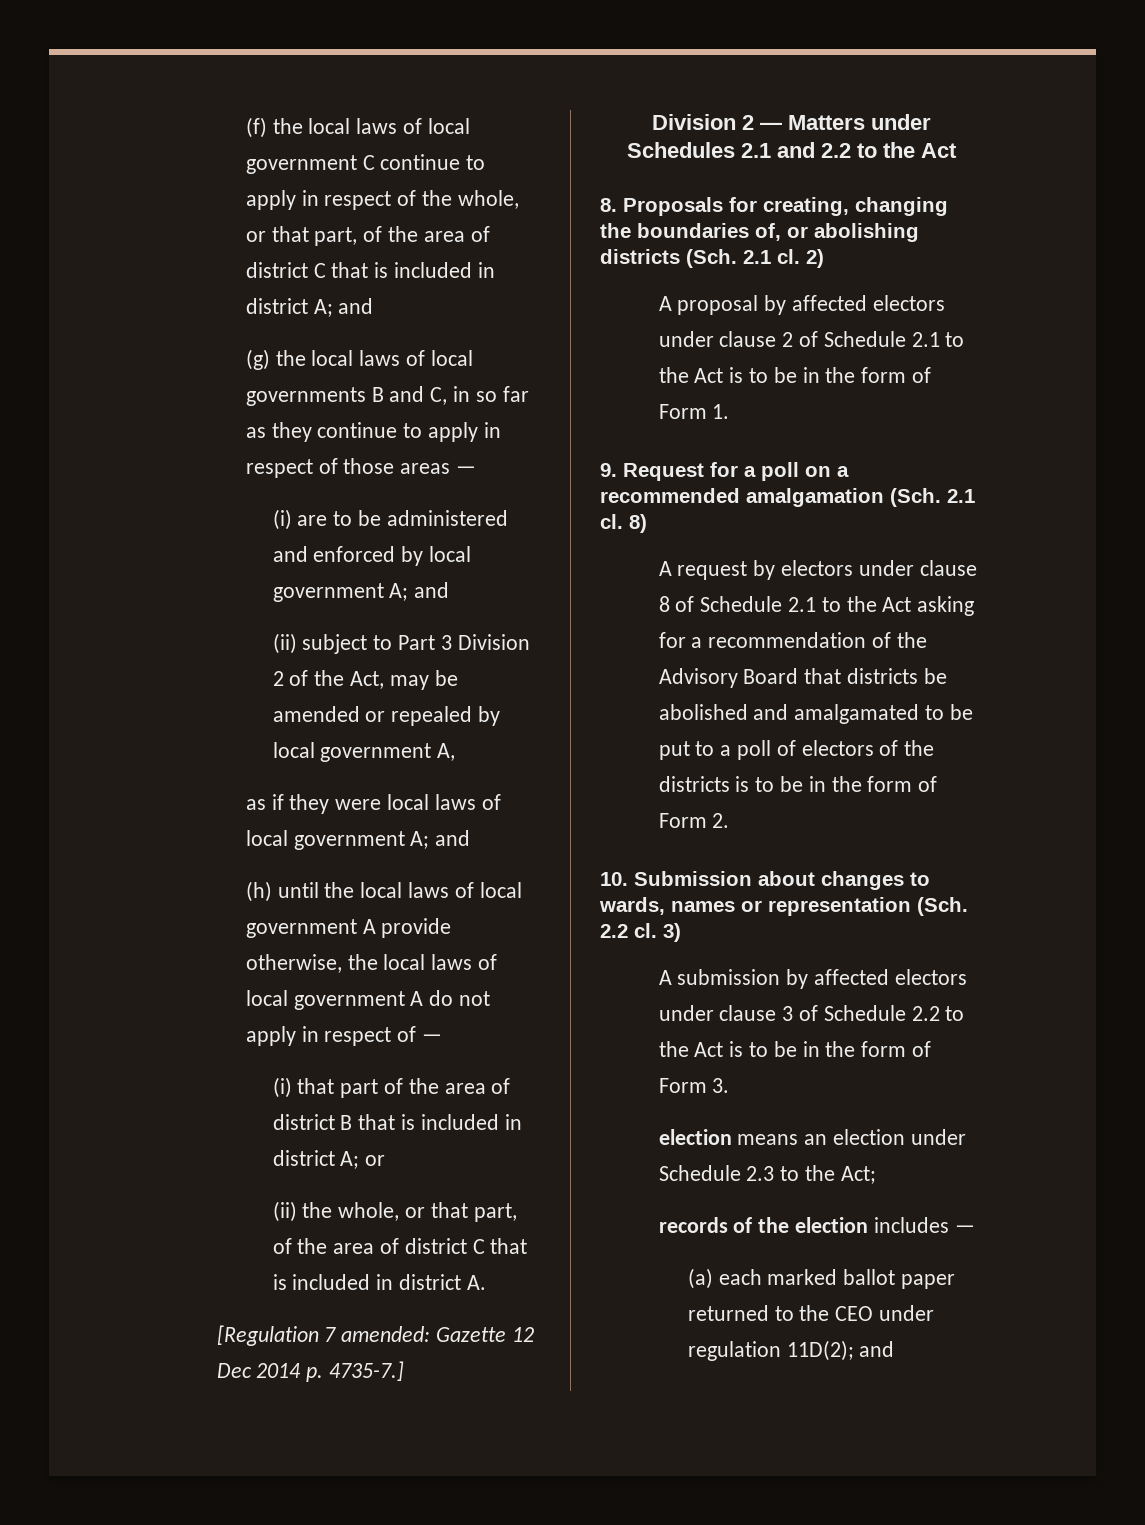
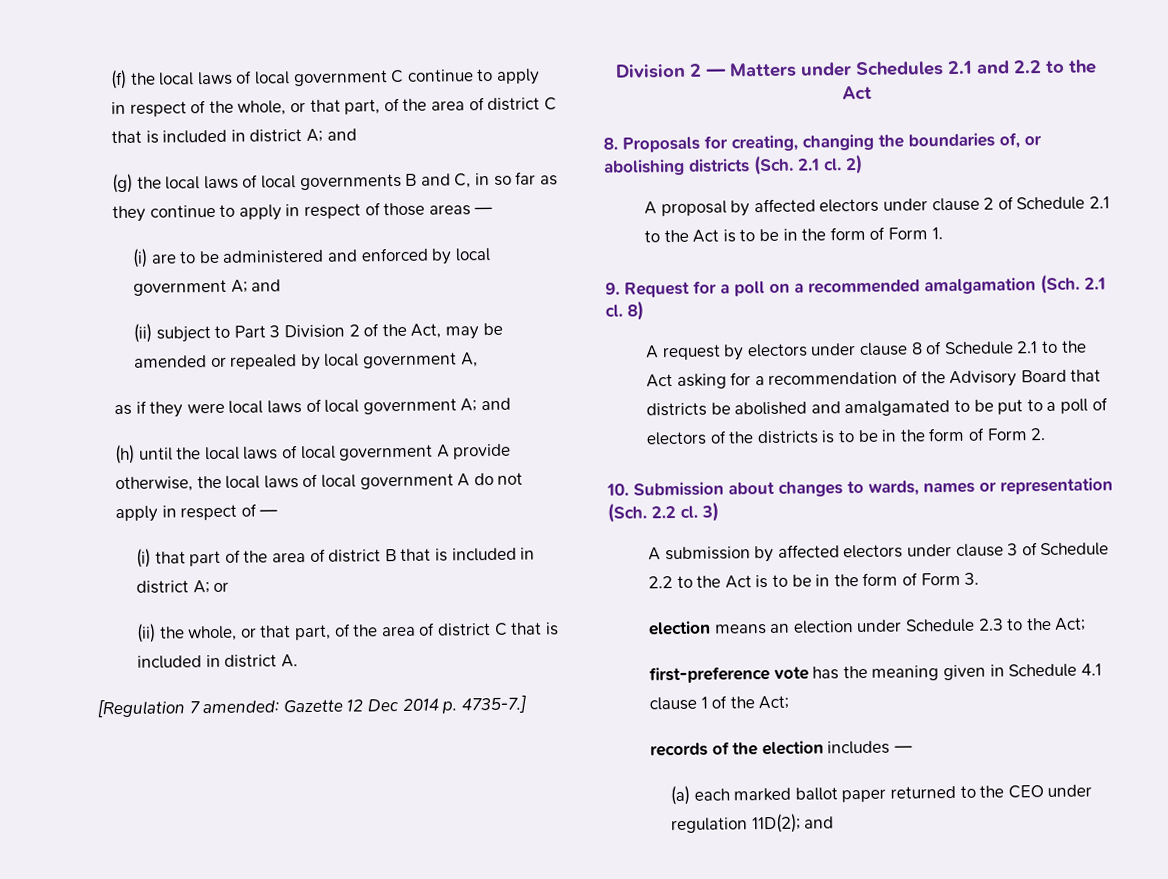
(876, 1175) none -> [649,663,1102,684] [649,695,790,711] // first-preference vote has the meaning given in Schedule 4.1 clause 1 of the Act;

